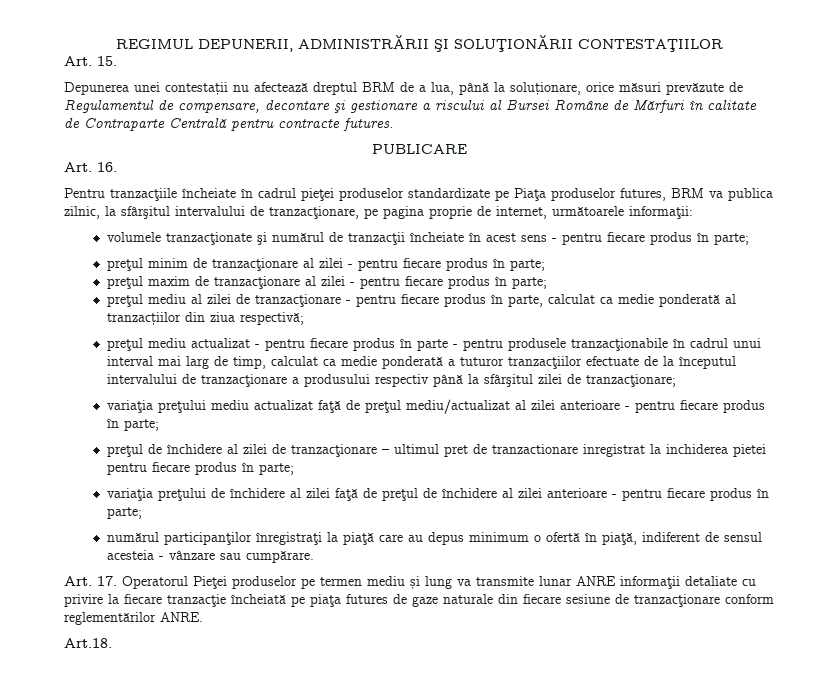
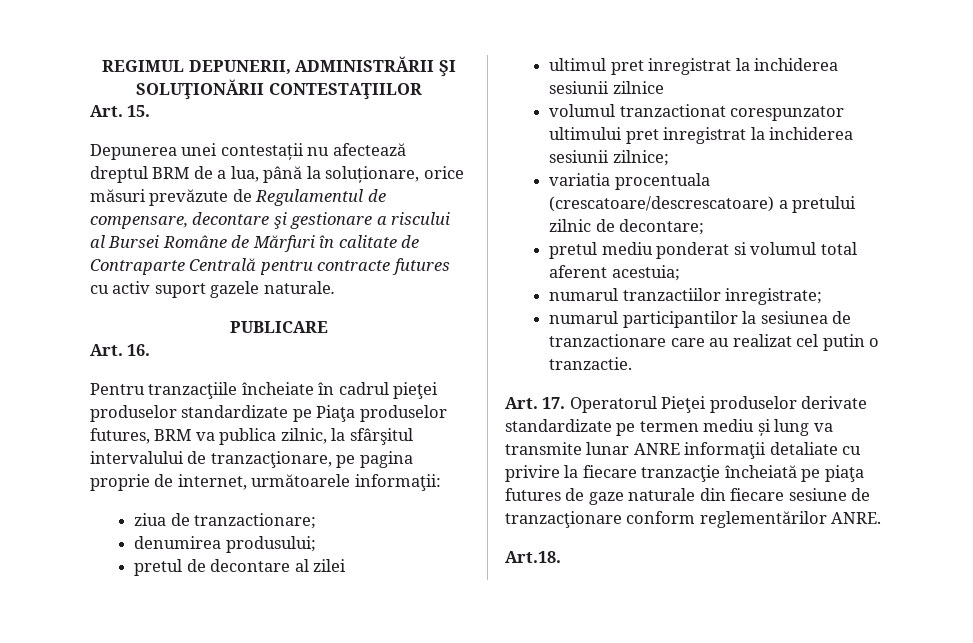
[343,118,394,131] futures. -> [391,258,450,275] [90,281,335,298] futures cu activ suport gazele naturale.
[106,232,749,245] [106,258,545,271] [106,276,547,289] [106,294,736,307] [106,312,304,325] [106,338,761,351] [106,356,736,369] [106,374,676,387] [106,399,765,414] [106,418,159,431] [106,444,766,457] [106,462,294,475] [106,488,769,501] [106,507,142,519] [106,532,762,545] [106,550,314,563] volumele tranzacţionate şi numărul de tranzacţii încheiate în acest sens - pentru fiecare produs în parte; // preţul minim de tranzacţionare al zilei - pentru fiecare produs în parte; // preţul maxim de tranzacţionare al zilei - pentru fiecare produs în parte; // preţul mediu al zilei de tranzacţionare - pentru fiecare produs în parte, calculat ca medie ponderată al tranzacțiilor din ziua respectivă; // preţul mediu actualizat - pentru fiecare produs în parte - pentru produsele tranzacţionabile în cadrul unui interval mai larg de timp, calculat ca medie ponderată a tuturor tranzacţiilor efectuate de la începutul intervalului de tranzacţionare a produsului respectiv până la sfârşitul zilei de tranzacţionare; // variaţia preţului mediu actualizat faţă de preţul mediu/actualizat al zilei anterioare - pentru fiecare produs în parte; // preţul de închidere al zilei de tranzacţionare – ultimul pret de tranzactionare inregistrat la inchiderea pietei pentru fiecare produs în parte; // variaţia preţului de închidere al zilei faţă de preţul de închidere al zilei anterioare - pentru fiecare produs în parte; // numărul participanţilor înregistraţi la piaţă care au depus minimum o ofertă în piaţă, indiferent de sensul acesteia - vânzare sau cumpărare. -> [134,513,317,529] [134,536,316,553] [134,559,347,576] [549,58,839,75] [549,81,664,94] [549,104,845,121] [549,127,854,144] [549,150,669,166] [549,173,710,190] [549,196,857,213] [549,219,705,235] [549,242,857,259] [549,265,680,281] [549,288,823,305] [549,311,852,328] [549,334,879,351] [549,357,633,370] ziua de tranzactionare; // denumirea produsului; // pretul de decontare al zilei // ultimul pret inregistrat la inchiderea sesiunii zilnice // volumul tranzactionat corespunzator ultimului pret inregistrat la inchiderea sesiunii zilnice; // variatia procentuala (crescatoare/descrescatoare) a pretului zilnic de decontare; // pretul mediu ponderat si volumul total aferent acestuia; // numarul tranzactiilor inregistrate; // numarul participantilor la sesiunea de tranzactionare care au realizat cel putin o tranzactie.
(297, 582) none -> [801,396,868,409] [505,419,612,432] derivate standardizate

